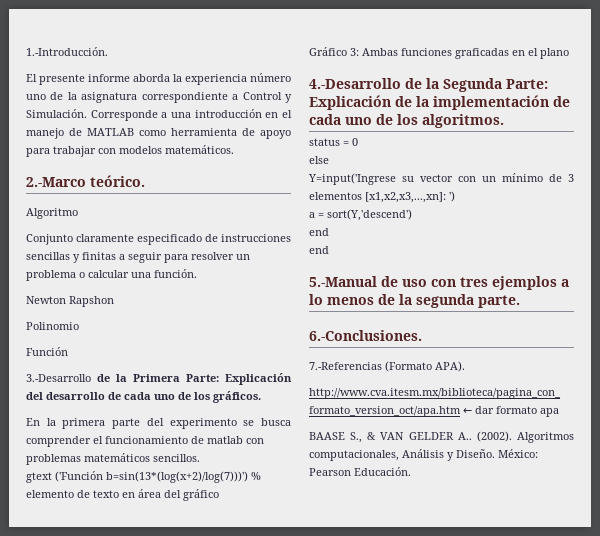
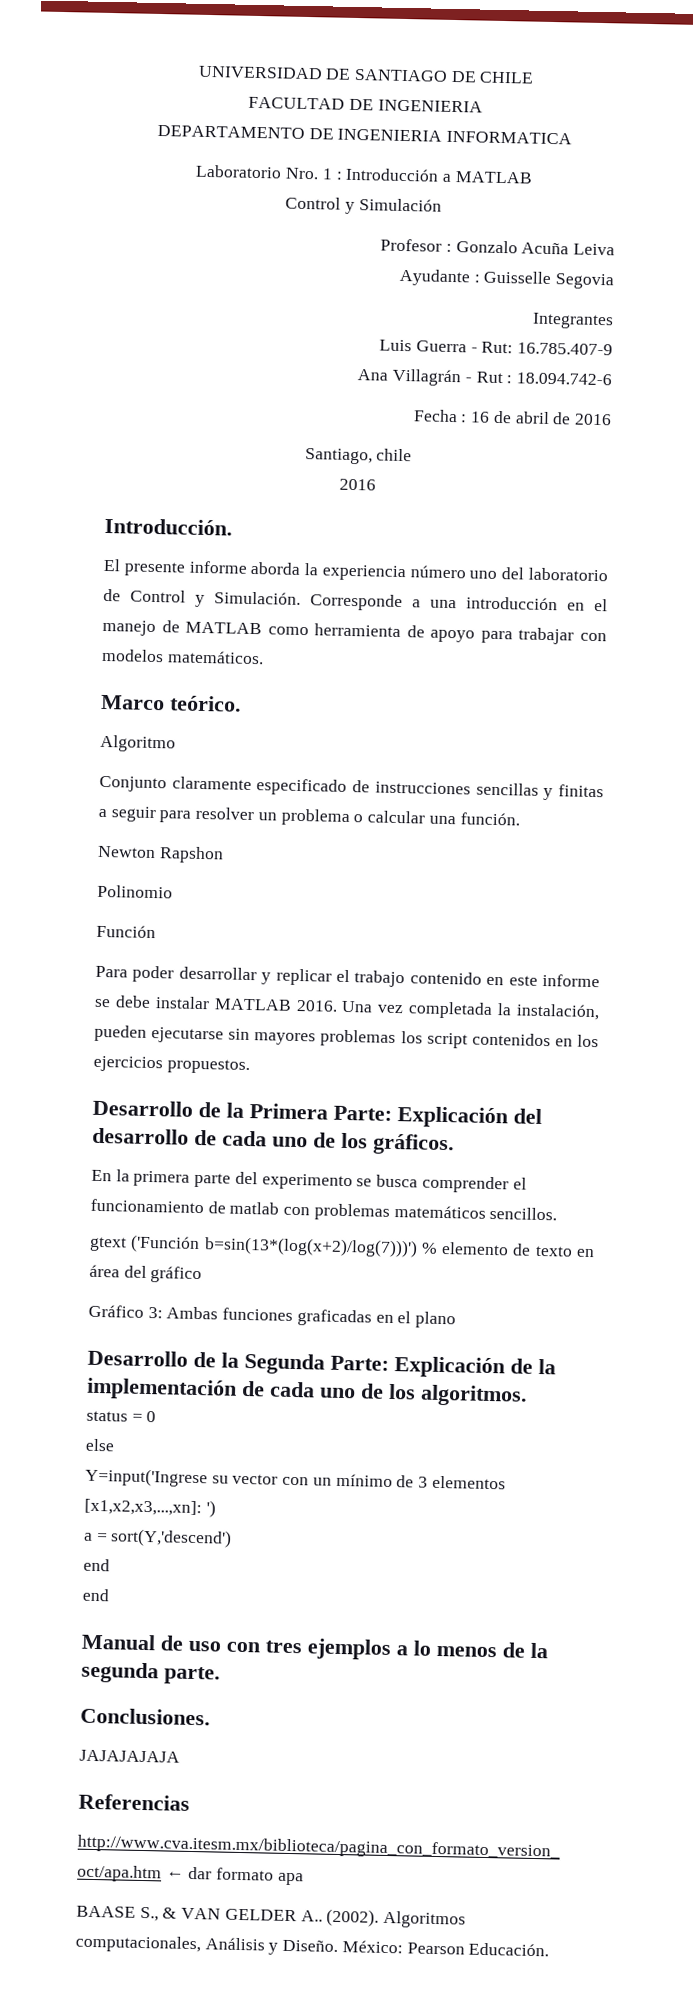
[26,47,108,56] 1.-Introducción. -> [197,65,535,84] [248,96,483,113] [156,124,573,145] [195,164,533,184] [285,196,442,214] [380,238,616,256] [398,268,614,290] [532,312,614,330] [379,339,614,356] [357,368,613,387] [412,409,613,426] [304,448,413,465] [339,478,376,491] [104,517,233,536] UNIVERSIDAD DE SANTIAGO DE CHILE // FACULTAD DE INGENIERIA // DEPARTAMENTO DE INGENIERIA INFORMATICA // Laboratorio Nro. 1 : Introducción a MATLAB // Control y Simulación // Profesor : Gonzalo Acuña Leiva // Ayudante : Guisselle Segovia // Integrantes // Luis Guerra - Rut: 16.785.407-9 // Ana Villagrán - Rut : 18.094.742-6 // Fecha : 16 de abril de 2016 // Santiago, chile // 2016 // Introducción.
[50,92,239,103] de la asignatura correspondiente a -> [501,567,608,582] [103,588,121,602] del laboratorio de
[26,177,86,187] 2.-Marco -> [100,694,165,711] Marco
[26,374,91,382] 3.-Desarrollo -> [95,965,600,988] [94,995,601,1021] [94,1024,599,1049] [93,1055,250,1075] [92,1099,193,1117] Para poder desarrollar y replicar el trabajo contenido en este informe se debe instalar MATLAB 2016. Una vez completada la instalación, pueden ejecutarse sin mayores problemas los script contenidos en los ejercicios propuestos. // Desarrollo
[309,78,401,89] 4.-Desarrollo -> [87,1349,188,1367] Desarrollo
[309,276,377,287] 5.-Manual -> [81,1633,156,1651] Manual
[309,330,422,341] [309,361,465,372] 6.-Conclusiones. // 7.-Referencias (Formato APA). -> [80,1707,211,1726] [79,1749,180,1763] [78,1793,190,1811] Conclusiones. // JAJAJAJAJA // Referencias

